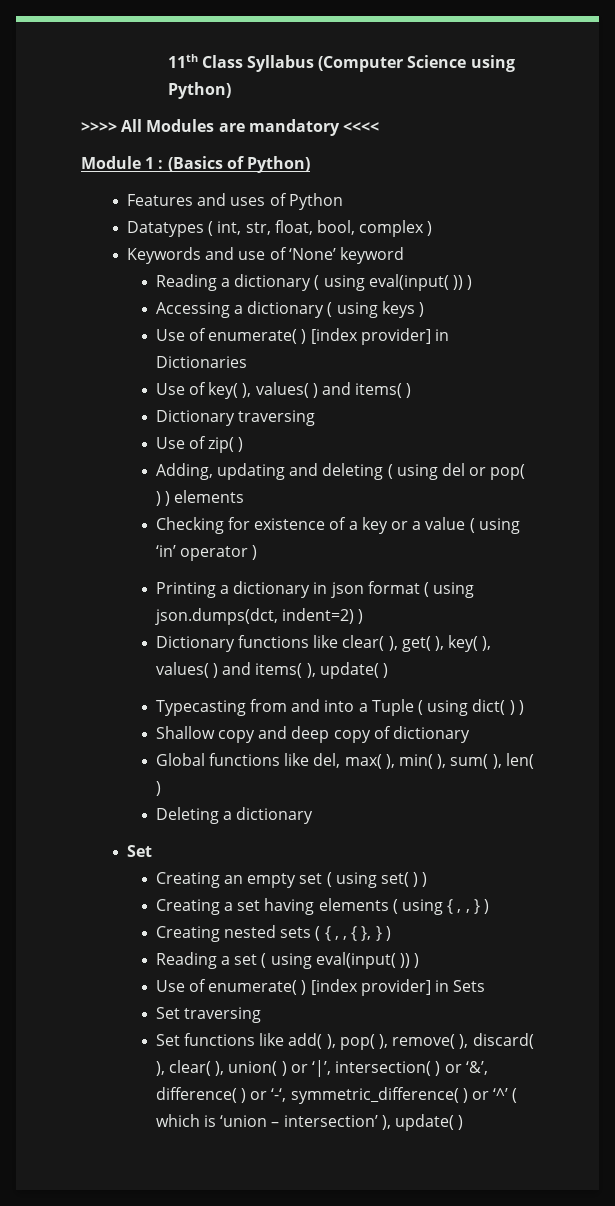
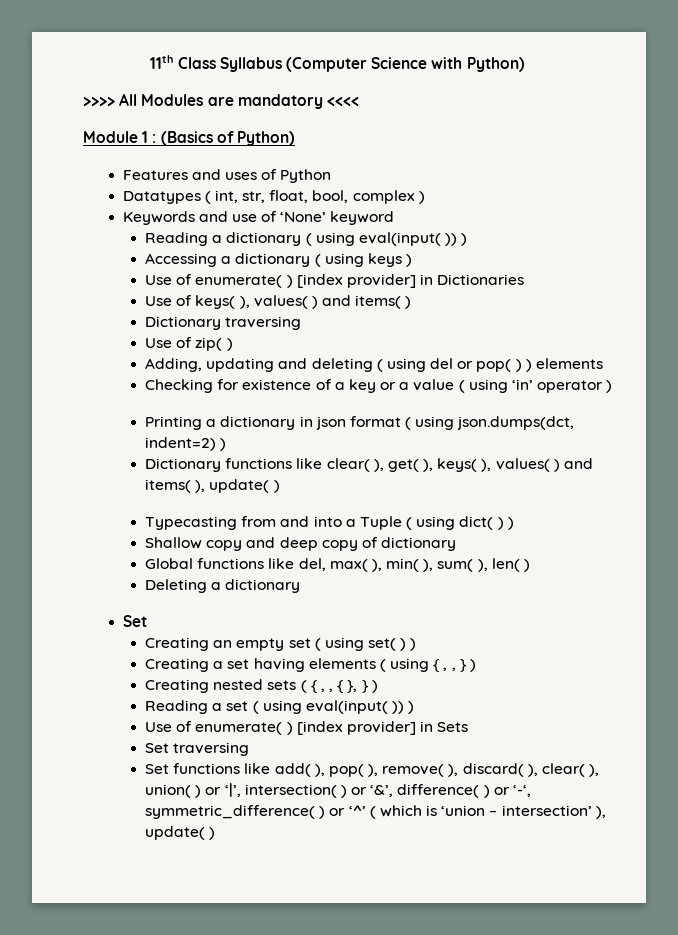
[470,55,515,72] using -> [431,57,463,69] with
[208,382,239,399] key( -> [195,295,236,309] keys(
[448,635,479,652] key( -> [437,458,478,472] keys(

